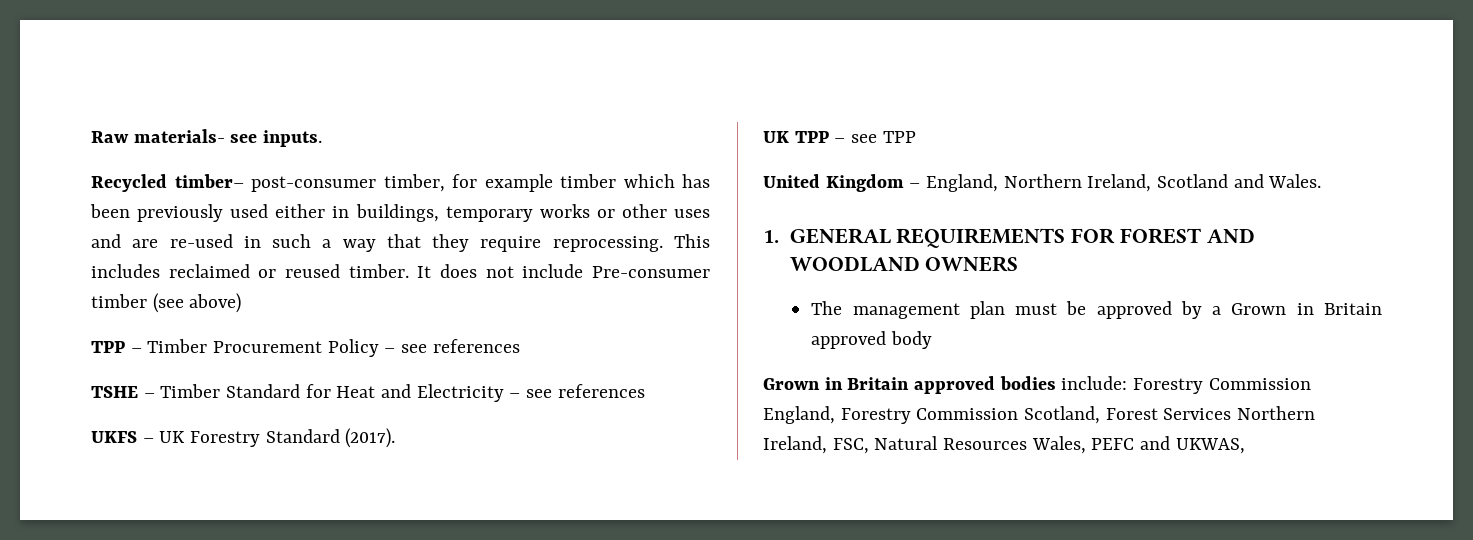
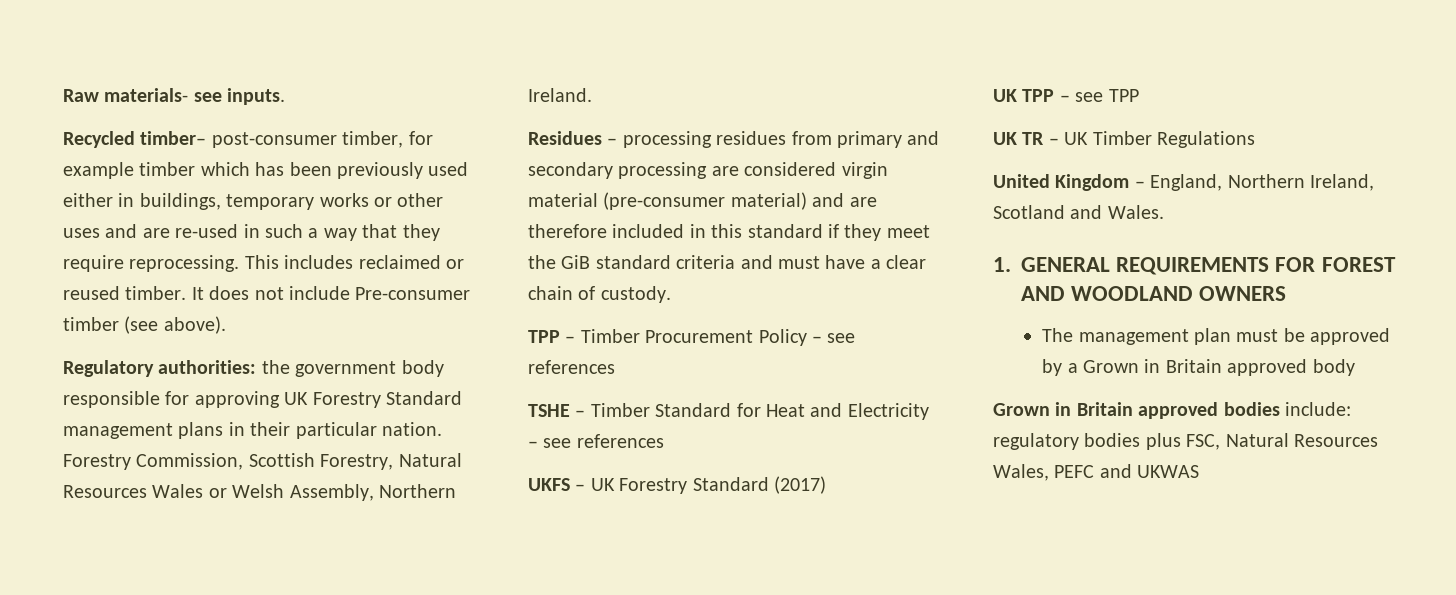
[189,293,242,313] above) -> [163,316,226,334] [63,360,444,377] [63,391,462,408] [63,422,442,439] [63,453,462,470] [63,484,456,501] [528,88,592,102] [528,131,940,148] [528,162,888,179] [528,192,877,210] [528,224,930,241] [528,255,927,269] [528,286,671,303] above). // Regulatory authorities: the government body responsible for approving UK Forestry Standard management plans in their particular nation. Forestry Commission, Scottish Forestry, Natural Resources Wales or Welsh Assembly, Northern Ireland. // Residues – processing residues from primary and secondary processing are considered virgin material (pre-consumer material) and are therefore included in this standard if they meet the GiB standard criteria and must have a clear chain of custody.
[345,428,396,448] (2017). -> [774,476,826,494] (2017)
(916, 137) none -> [993,131,1255,148] // UK TR – UK Timber Regulations
[1133,378,1311,394] [763,406,1316,424] [763,436,827,454] Forestry Commission England, Forestry Commission Scotland, Forest Services Northern Ireland, -> [993,433,1181,450] regulatory bodies plus
[1175,438,1245,454] UKWAS, -> [1137,465,1200,478] UKWAS

